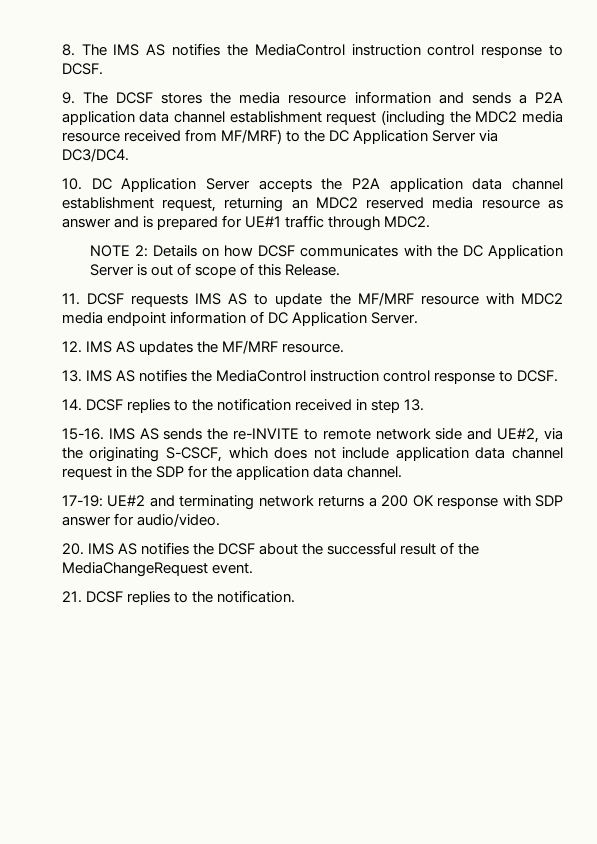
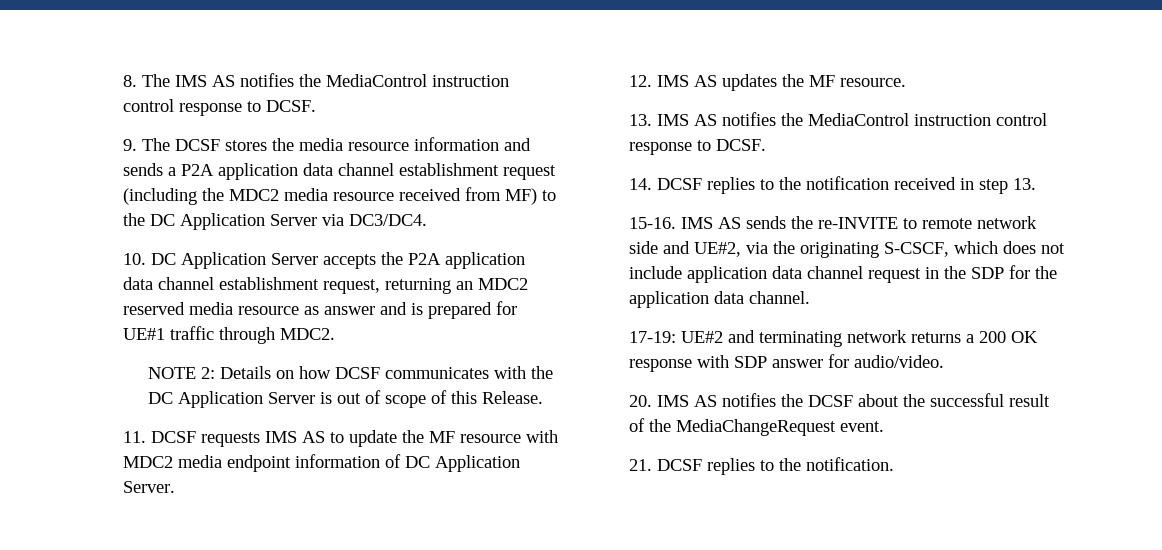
[220,129,282,144] MF/MRF) -> [504,188,537,205] MF)
[357,292,414,306] MF/MRF -> [428,431,455,443] MF
[222,340,279,354] MF/MRF -> [808,75,835,87] MF

